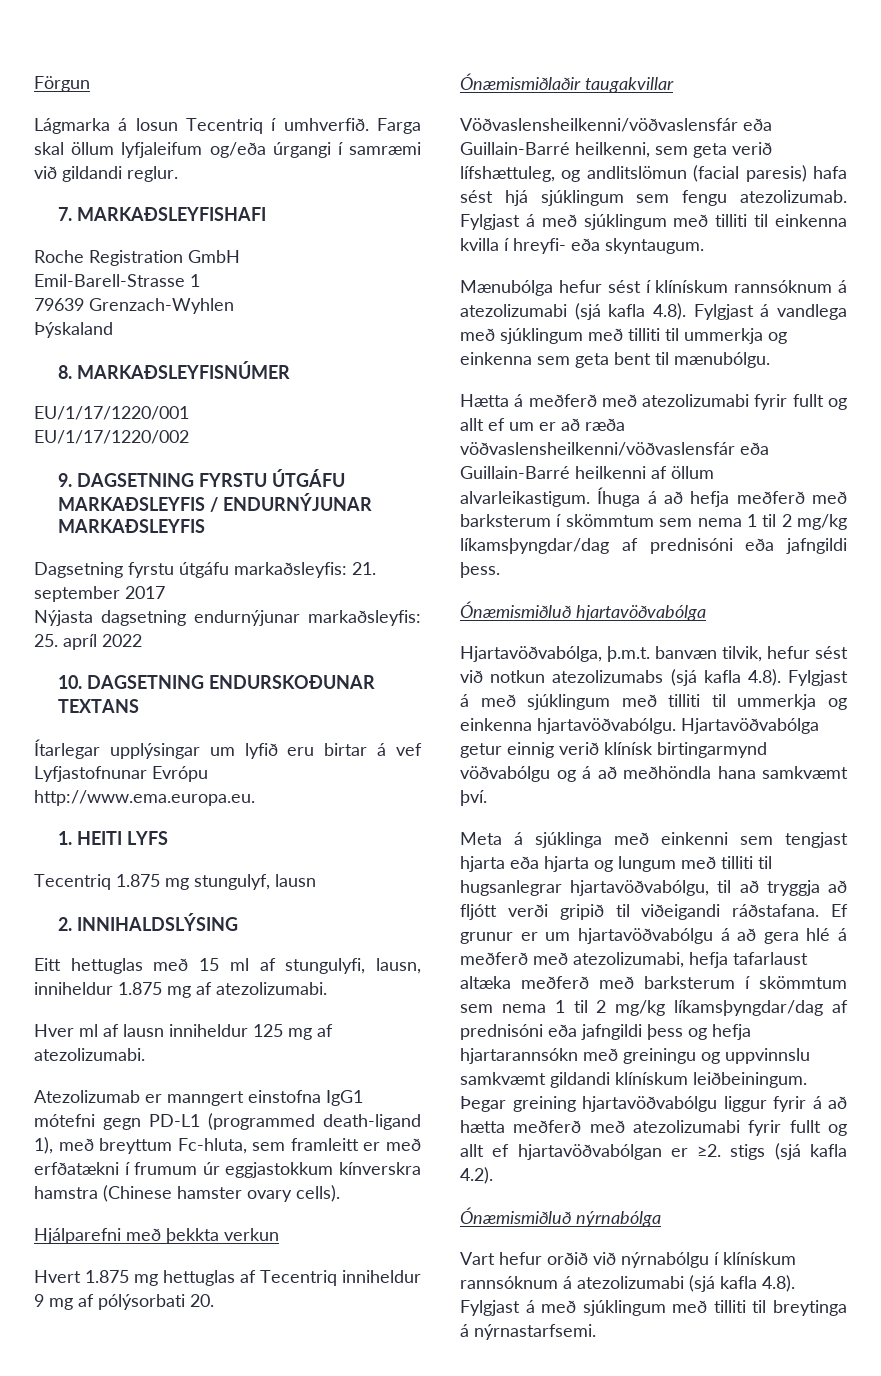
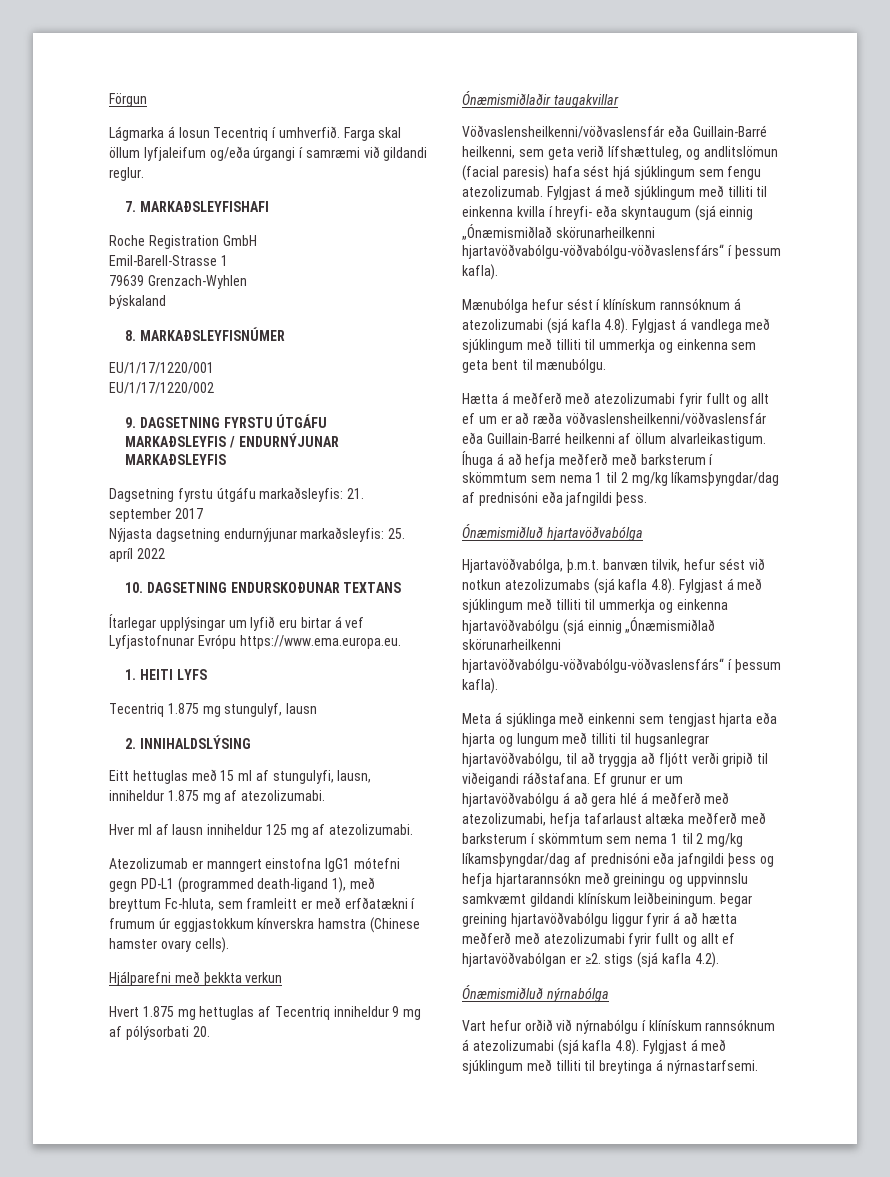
[34,790,255,806] http://www.ema.europa.eu. -> [239,635,401,649] https://www.ema.europa.eu.
[605,238,704,254] skyntaugum. -> [620,205,754,221] [462,224,655,240] [462,244,781,259] [462,264,498,280] skyntaugum (sjá einnig „Ónæmismiðlað skörunarheilkenni hjartavöðvabólgu-vöðvabólgu-vöðvaslensfárs“ í þessum kafla).
[537,718,819,734] [460,742,767,758] [460,766,848,782] [460,790,487,806] hjartavöðvabólgu. Hjartavöðvabólga getur einnig verið klínísk birtingarmynd vöðvabólgu og á að meðhöndla hana samkvæmt því. -> [462,617,716,635] [462,639,561,650] [462,658,781,673] [462,678,498,694] hjartavöðvabólgu (sjá einnig „Ónæmismiðlað skörunarheilkenni hjartavöðvabólgu-vöðvabólgu-vöðvaslensfárs“ í þessum kafla).

